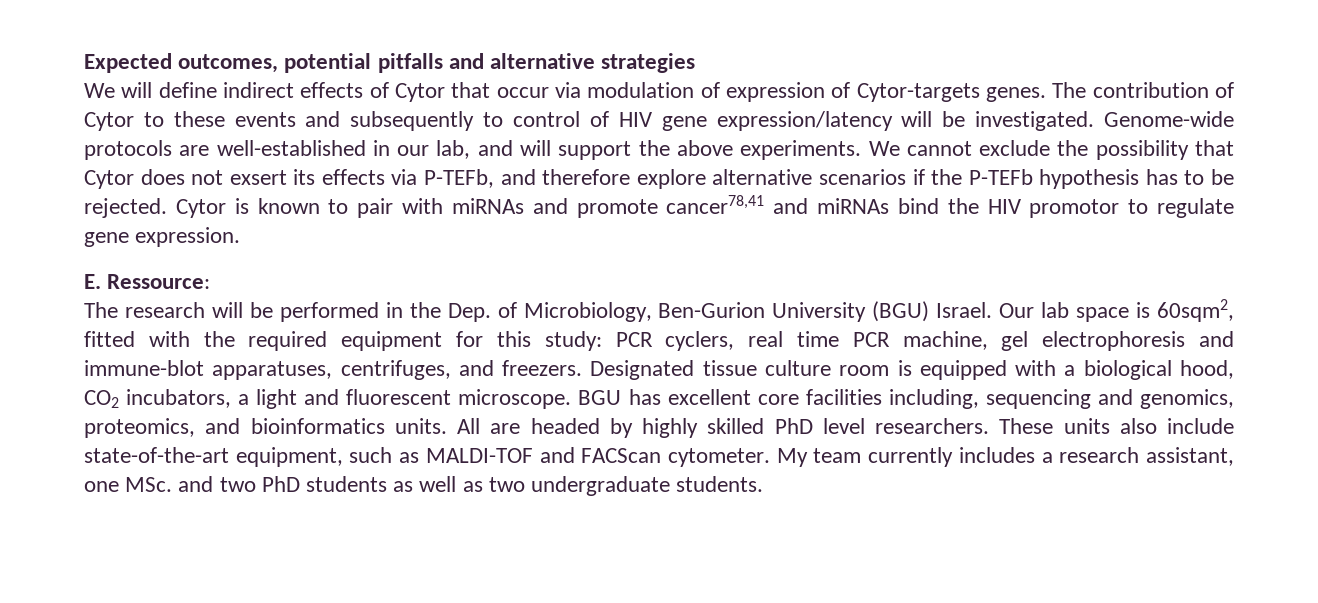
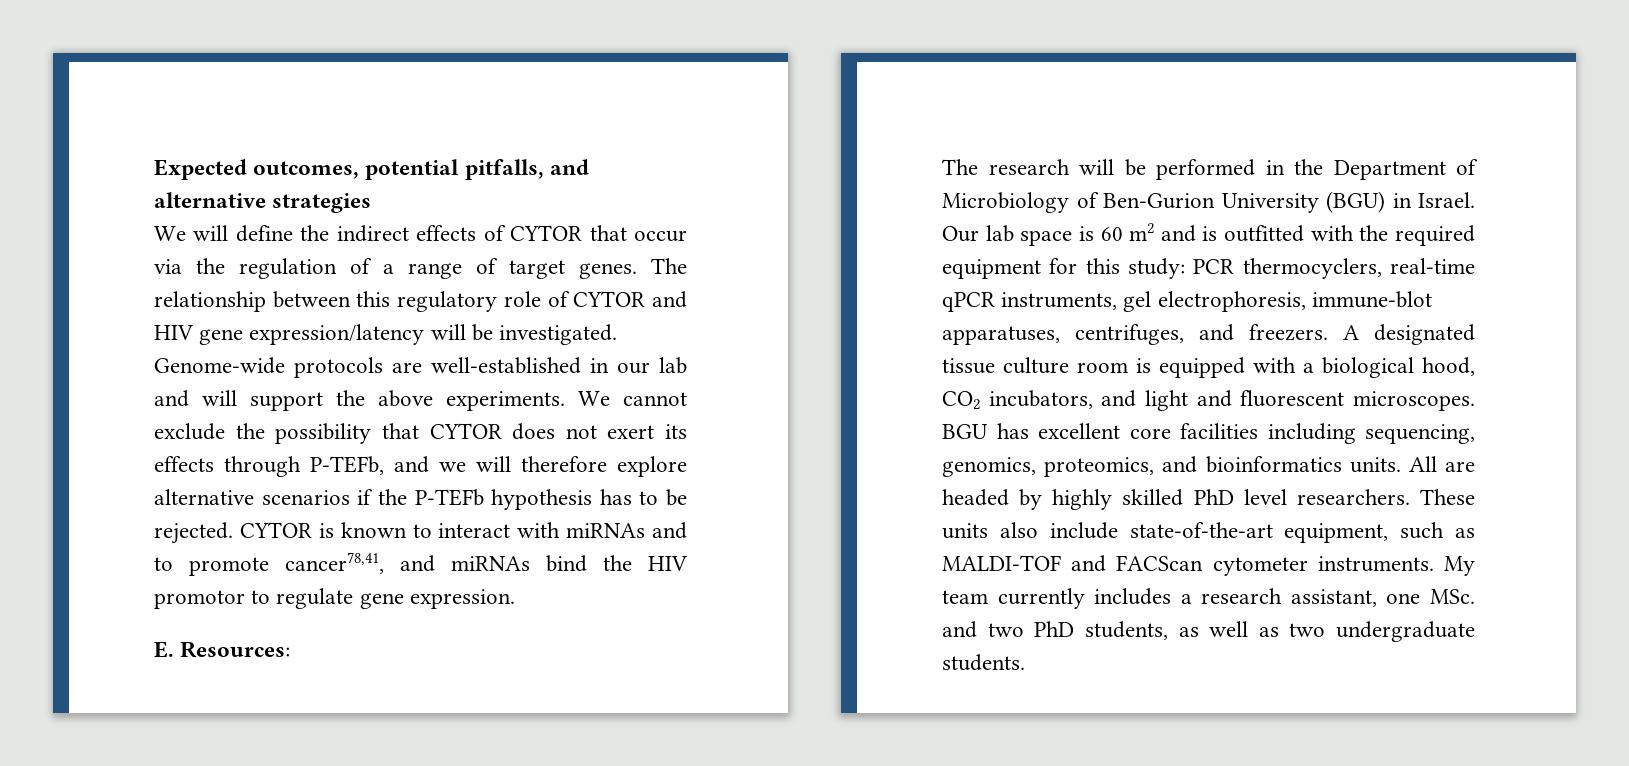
[377,53,443,73] pitfalls -> [464,159,544,180] pitfalls,
(217, 90) none -> [300,225,330,241] the
[395,83,445,102] Cytor -> [510,225,583,241] CYTOR
[587,82,1235,102] [84,111,609,131] modulation of expression of Cytor-targets genes. The contribution of Cytor to these events and subsequently to control of -> [196,258,687,279] [154,291,687,312] the regulation of a range of target genes. The relationship between this regulatory role of CYTOR and
[436,140,471,159] lab, -> [659,357,687,374] lab
[84,170,134,189] Cytor -> [429,423,502,439] CYTOR
[229,170,287,185] exsert -> [607,425,655,439] exert
[391,169,418,185] via -> [224,456,301,477] through
(536, 177) none -> [439,456,511,472] we will
[175,199,226,218] Cytor -> [239,522,312,538] CYTOR
[357,198,394,218] pair -> [438,523,511,538] interact
[576,195,765,218] promote cancer78,41 -> [154,552,384,576] to promote cancer78,41,
[107,274,211,289] Ressource: -> [180,641,291,658] Resources:
[447,302,652,322] Dep. of Microbiology, -> [1333,159,1478,180] [942,192,1099,213] Department of Microbiology of
(930, 311) none -> [1392,193,1412,208] in
[1157,299,1234,322] [84,331,135,347] 60sqm2, fitted -> [1100,223,1305,242] 60 m2 and is outfitted
[665,331,1234,351] cyclers, real time PCR machine, gel electrophoresis and -> [1242,258,1475,279] [942,291,1306,312] thermocyclers, real-time qPCR instruments, gel electrophoresis,
[590,360,695,380] Designated -> [1343,324,1475,345] A designated
[238,394,250,405] a -> [1101,390,1137,407] and
[458,389,572,409] microscope. -> [1353,391,1475,411] microscopes.
[888,389,1133,409] including, sequencing and -> [1267,423,1475,444] including sequencing,
[668,448,770,467] cytometer. -> [1212,556,1434,576] cytometer instruments.
[306,476,388,492] students -> [1084,621,1168,640] students,

